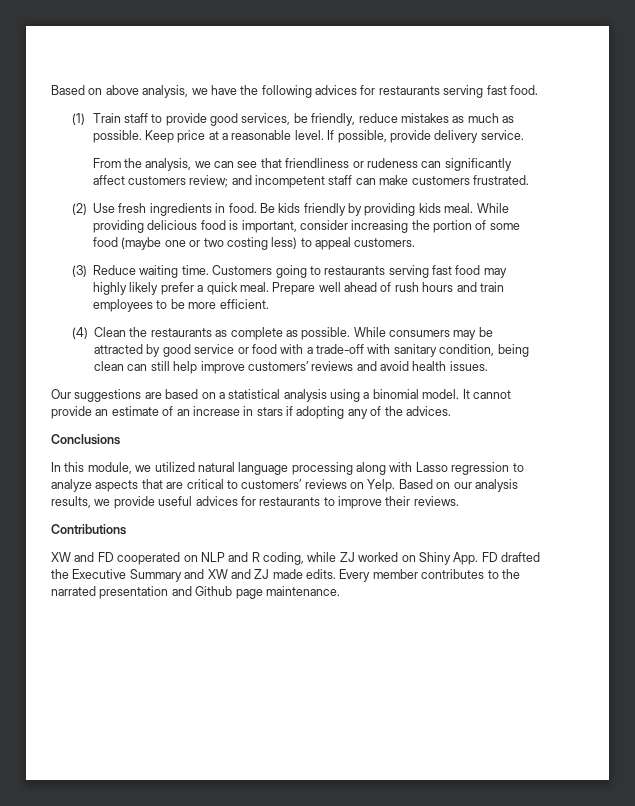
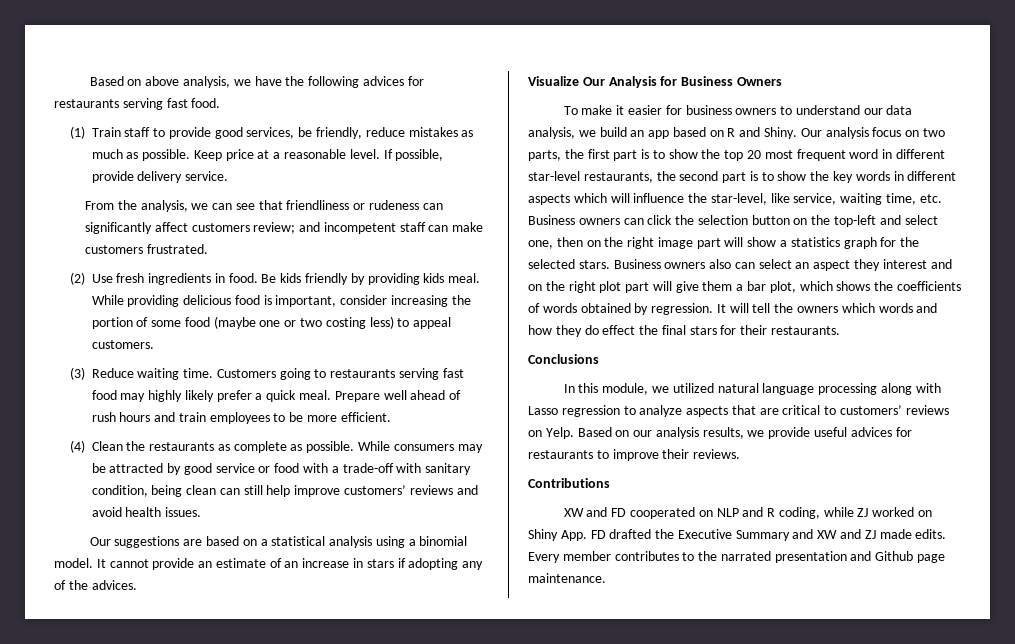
(451, 411) none -> [528,76,782,88] [563,105,913,115] [528,127,945,139] [528,149,945,161] [528,171,957,183] [528,193,942,205] [528,215,938,227] [528,237,920,249] [528,259,952,271] [528,281,961,293] [528,303,938,315] [528,325,841,337] // Visualize Our Analysis for Business Owners // To make it easier for business owners to understand our data analysis, we build an app based on R and Shiny. Our analysis focus on two parts, the first part is to show the top 20 most frequent word in different star-level restaurants, the second part is to show the key words in different aspects which will influence the star-level, like service, waiting time, etc. Business owners can click the selection button on the top-left and select one, then on the right image part will show a statistics graph for the selected stars. Business owners also can select an aspect they interest and on the right plot part will give them a bar plot, which shows the coefficients of words obtained by regression. It will tell the owners which words and how they do effect the final stars for their restaurants.

